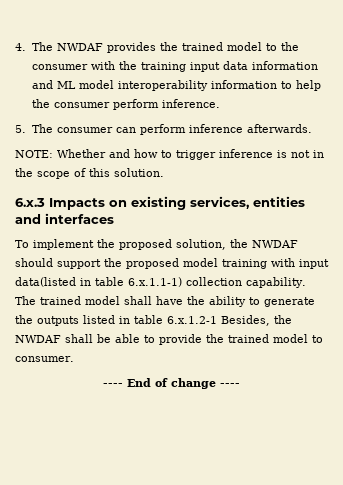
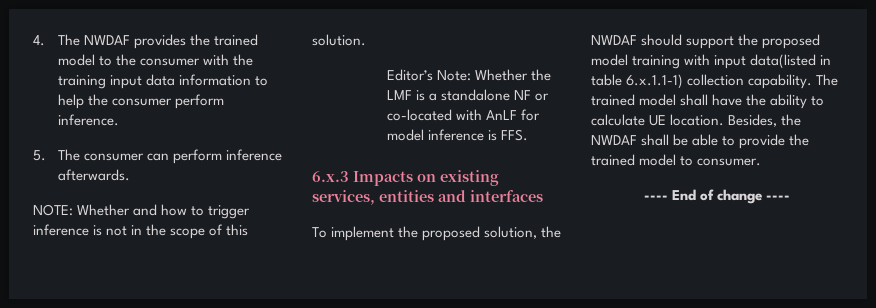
[31,80,277,91] and ML model interoperability information -> (252, 80) none
(164, 172) none -> [386,69,551,81] [386,89,549,101] [386,109,540,121] [386,129,528,141] // Editor’s Note: Whether the LMF is a standalone NF or co-located with AnLF for model inference is FFS.
[264,297,315,307] [15,315,217,326] generate the outputs listed in table 6.x.1.2-1 -> [591,114,725,126] calculate UE location.

